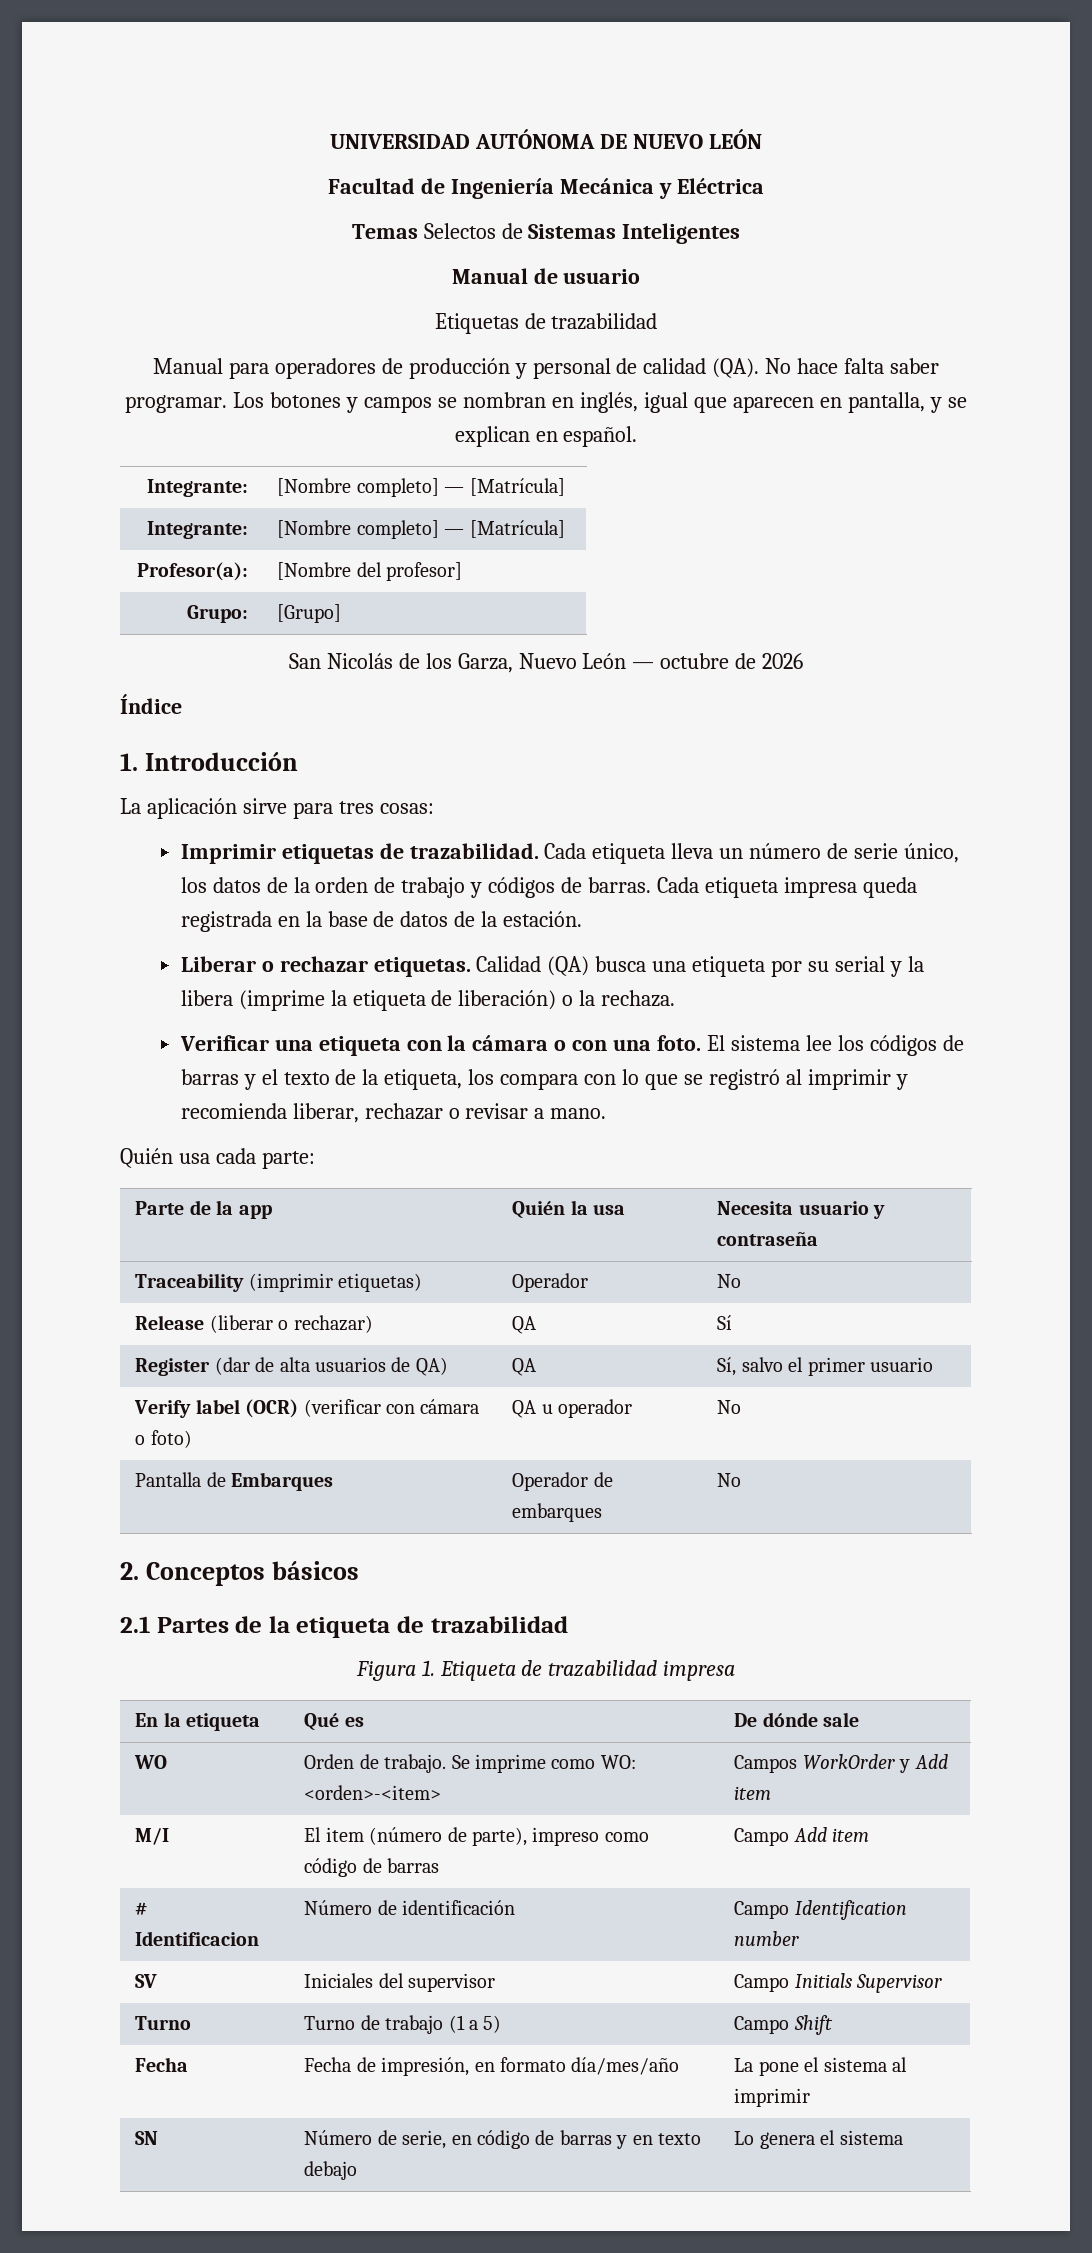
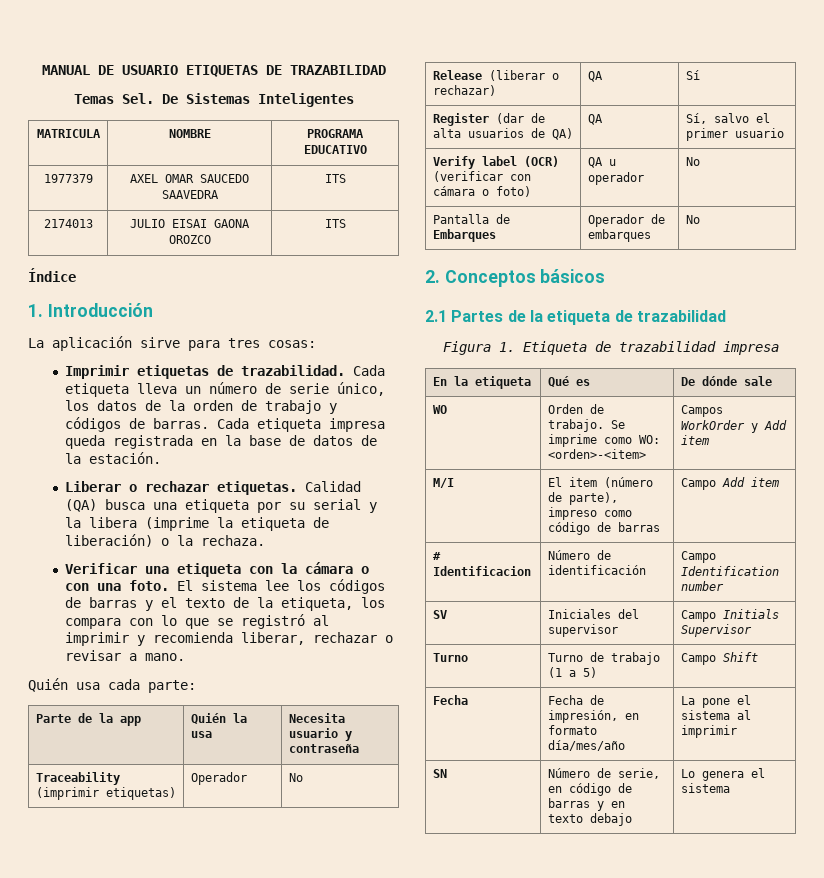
[330,129,762,149] [328,178,764,199] UNIVERSIDAD AUTÓNOMA DE NUEVO LEÓN // Facultad de Ingeniería Mecánica y Eléctrica -> [41,65,386,77] MANUAL DE USUARIO ETIQUETAS DE TRAZABILIDAD
[423,223,523,239] Selectos de -> [121,93,178,104] Sel. De
[451,268,641,284] [434,313,658,334] [152,358,940,379] [125,392,967,413] [454,426,638,447] [146,479,248,497] [277,478,565,497] [146,521,248,539] [277,520,565,539] [136,562,248,581] [277,562,463,581] [186,605,248,623] [277,604,342,623] [288,653,804,673] // Manual de usuario // Etiquetas de trazabilidad // Manual para operadores de producción y personal de calidad (QA). No hace falta saber programar. Los botones y campos se nombran en inglés, igual que aparecen en pantalla, y se explican en español. // Integrante: | [Nombre completo] — [Matrícula] // Integrante: | [Nombre completo] — [Matrícula] // Profesor(a): | [Nombre del profesor] // Grupo: | [Grupo] // San Nicolás de los Garza, Nuevo León — octubre de 2026 -> [36,129,101,138] [168,129,211,138] [307,129,364,138] [303,145,367,154] [43,174,93,183] [130,174,249,183] [161,190,219,199] [324,174,346,183] [43,219,93,228] [130,219,250,228] [168,235,211,244] [324,219,346,228] // MATRICULA | NOMBRE | PROGRAMA EDUCATIVO // 1977379 | AXEL OMAR SAUCEDO SAAVEDRA | ITS // 2174013 | JULIO EISAI GAONA OROZCO | ITS

